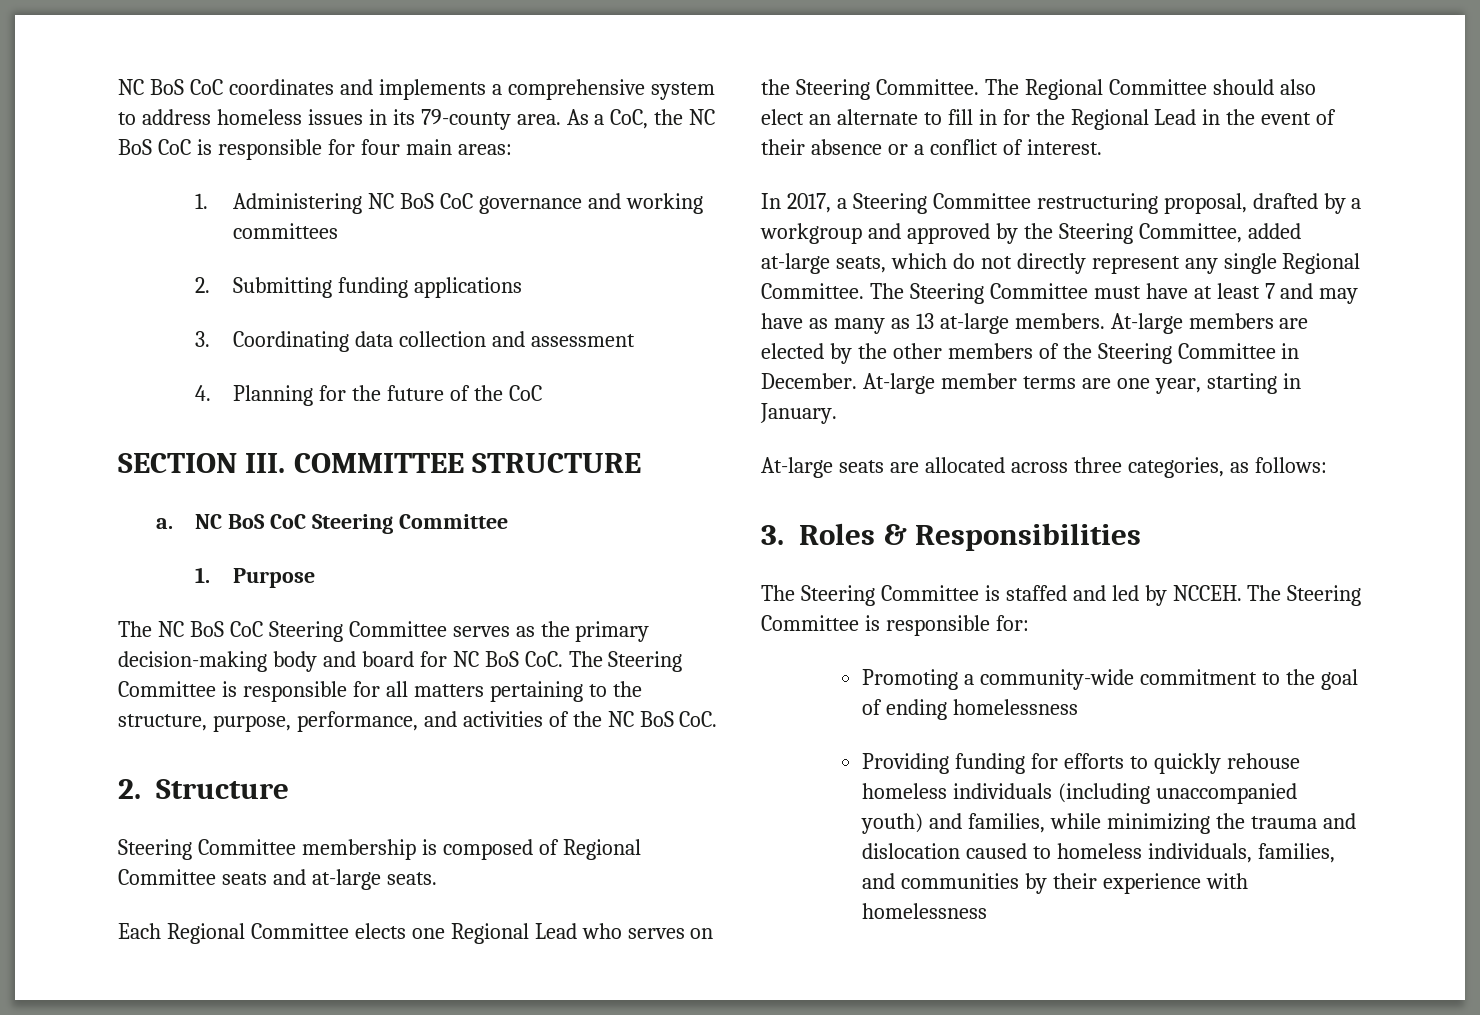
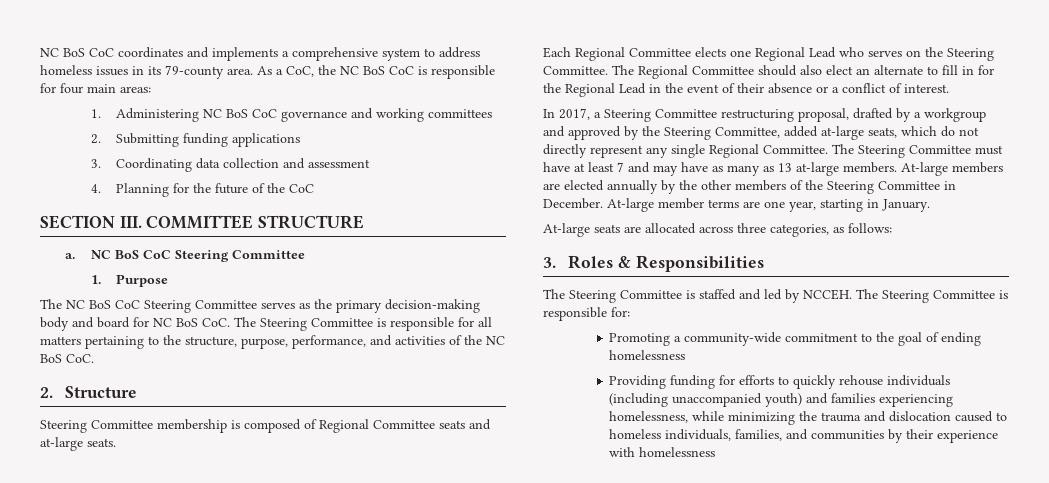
(824, 351) none -> [607,180,658,194] annually
[861,783,947,799] homeless -> (884, 380) none
[967,813,1045,833] families, -> [831,393,954,407] [609,411,689,423] families experiencing homelessness,

